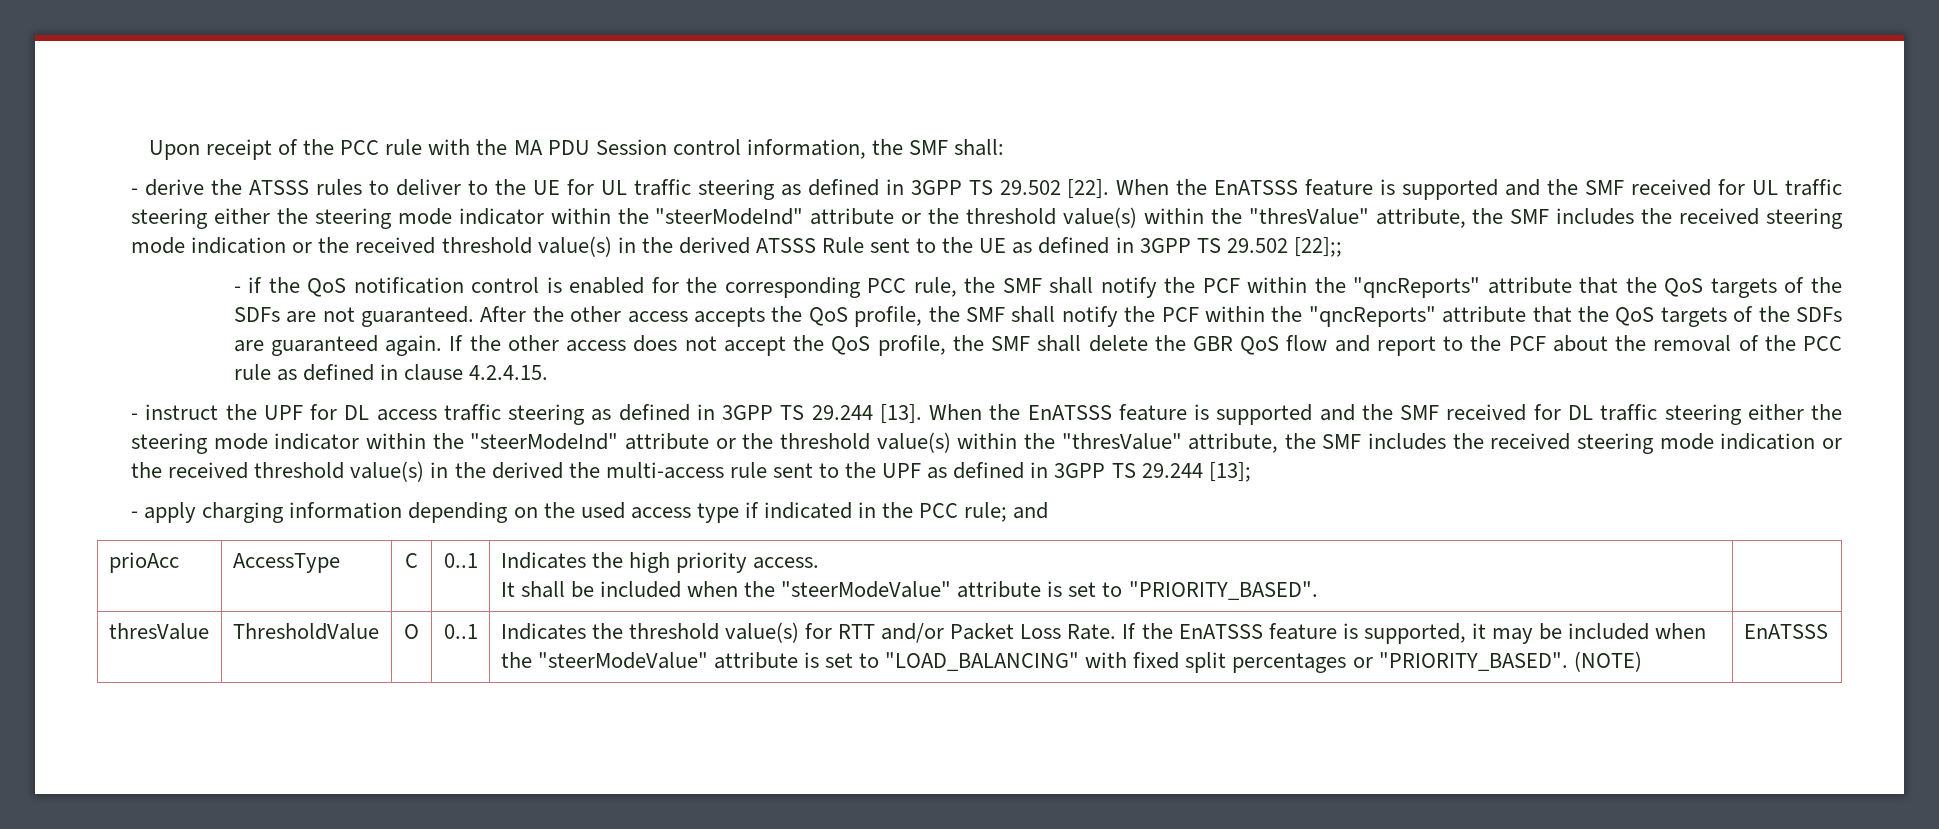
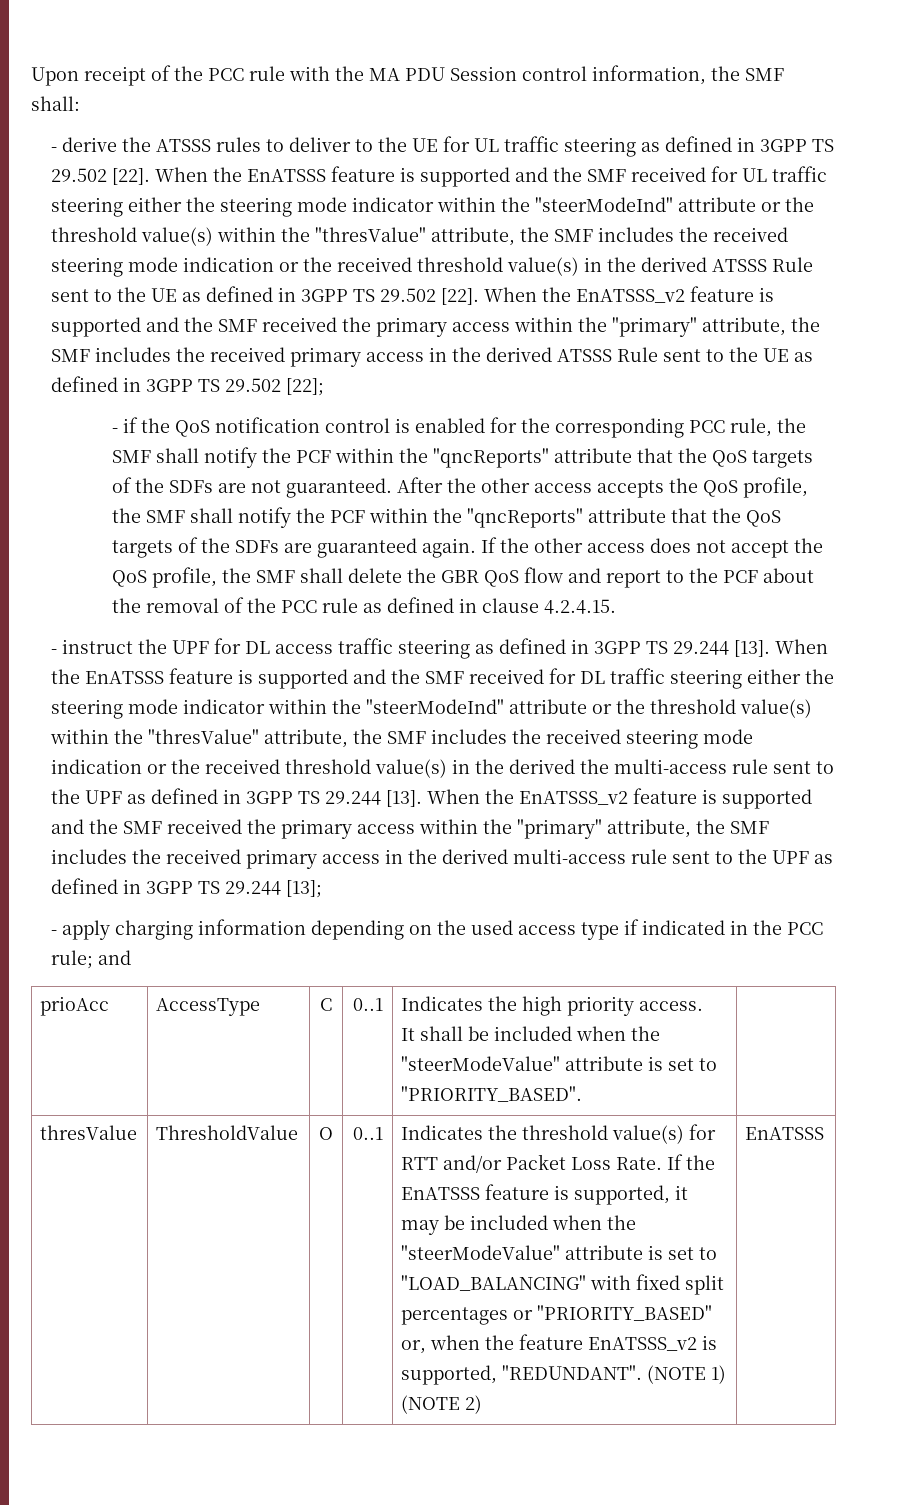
[1293,237,1342,257] [22];; -> [441,286,775,305] [51,317,821,337] [51,347,814,367] [51,376,325,396] [22]. When the EnATSSS_v2 feature is supported and the SMF received the primary access within the "primary" attribute, the SMF includes the received primary access in the derived ATSSS Rule sent to the UE as defined in 3GPP TS 29.502 [22];
(1203, 470) none -> [386,788,813,809] [51,819,770,839] [51,849,834,869] [51,878,282,895] [13]. When the EnATSSS_v2 feature is supported and the SMF received the primary access within the "primary" attribute, the SMF includes the received primary access in the derived multi-access rule sent to the UPF as defined in 3GPP TS 29.244
[1378,651,1642,672] "PRIORITY_BASED". (NOTE) -> [537,1305,713,1321] [401,1334,718,1354] [401,1365,727,1385] [401,1395,483,1414] "PRIORITY_BASED" or, when the feature EnATSSS_v2 is supported, "REDUNDANT". (NOTE 1) (NOTE 2)

